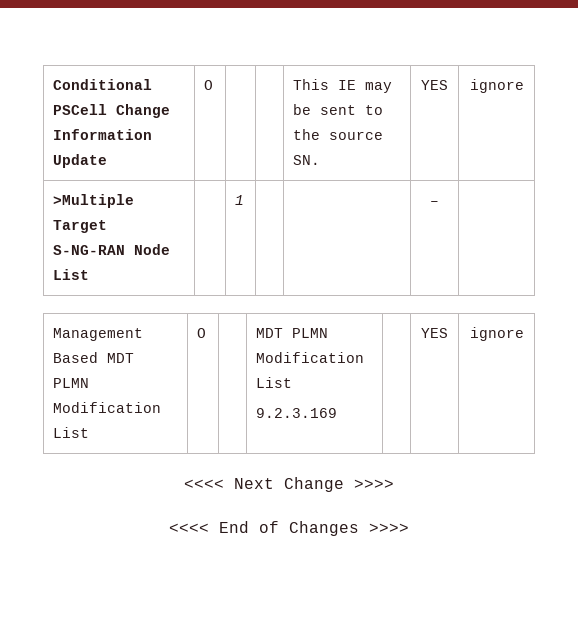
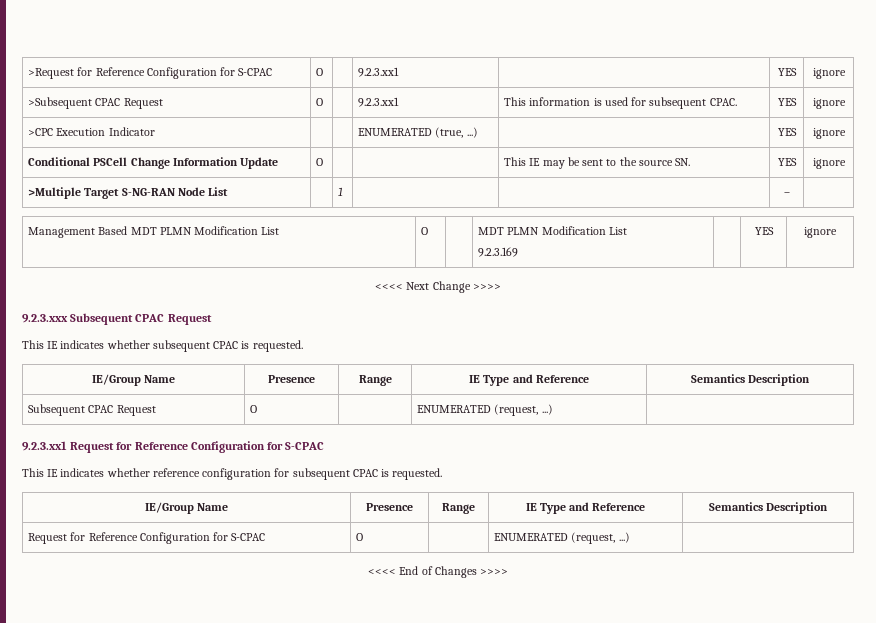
(53, 84) none -> [28,67,273,79] [316,68,324,76] [358,67,400,77] [777,68,797,76] [812,68,846,79] [28,97,163,109] [316,98,324,106] [358,97,400,107] [504,97,737,109] [777,98,797,106] [812,98,846,109] [28,127,155,136] [358,127,478,138] [777,128,797,136] [812,128,846,139] >Request for Reference Configuration for S-CPAC | O | | 9.2.3.xx1 | | YES | ignore // >Subsequent CPAC Request | O | | 9.2.3.xx1 | This information is used for subsequent CPAC. | YES | ignore // >CPC Execution Indicator | | | ENUMERATED (true, ...) | | YES | ignore //
(394, 484) none -> [22,313,212,325] [22,340,303,352] [91,374,176,386] [268,375,315,383] [358,375,392,386] [469,374,589,386] [690,374,811,386] [28,404,156,416] [250,405,258,413] [417,404,553,416] [22,441,325,453] [22,468,443,480] [144,502,229,514] [366,503,413,511] [442,503,475,514] [525,502,646,514] [708,502,829,514] [28,532,266,544] [356,533,364,541] [494,532,630,544] // 9.2.3.xxx Subsequent CPAC Request // This IE indicates whether subsequent CPAC is requested. // IE/Group Name | Presence | Range | IE Type and Reference | Semantics Description // Subsequent CPAC Request | O | | ENUMERATED (request, ...) | // 9.2.3.xx1 Request for Reference Configuration for S-CPAC // This IE indicates whether reference configuration for subsequent CPAC is requested. // IE/Group Name | Presence | Range | IE Type and Reference | Semantics Description // Request for Reference Configuration for S-CPAC | O | | ENUMERATED (request, ...) |

